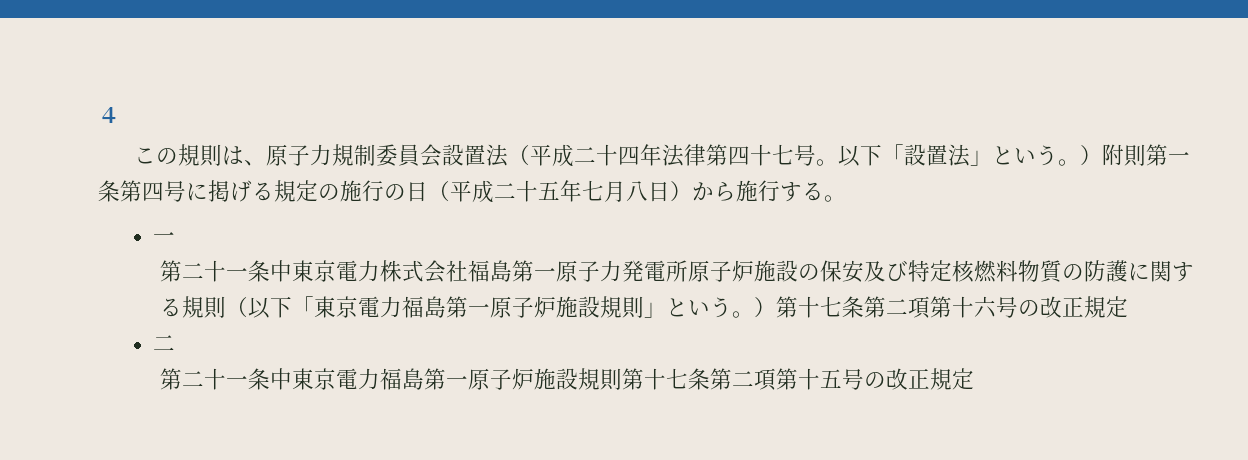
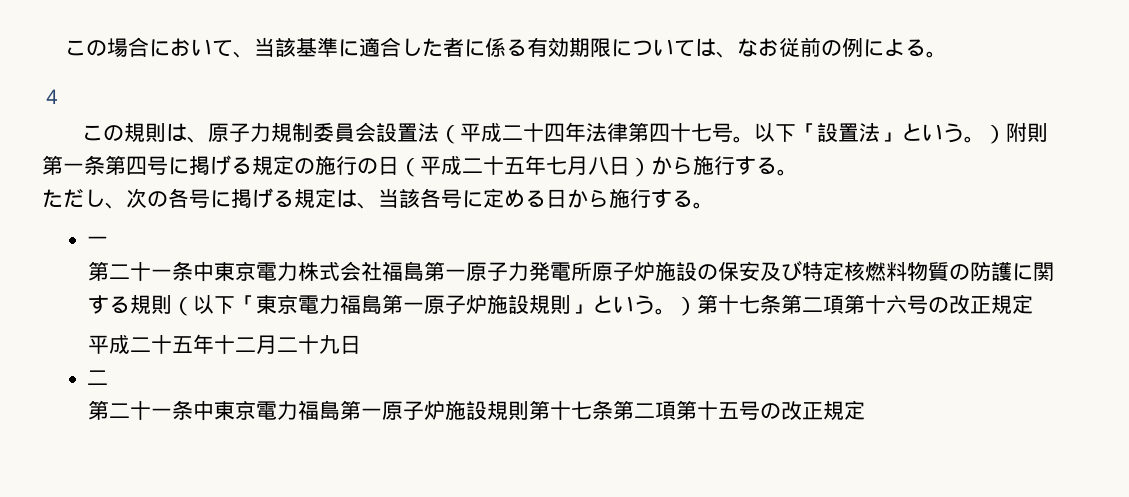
(98, 115) none -> [64,37,947,58] この場合において、当該基準に適合した者に係る有効期限については、なお従前の例による。 //
(846, 198) none -> [42,188,714,209] // ただし、次の各号に掲げる規定は、当該各号に定める日から施行する。
(1129, 307) none -> [87,334,361,354] // 平成二十五年十二月二十九日

